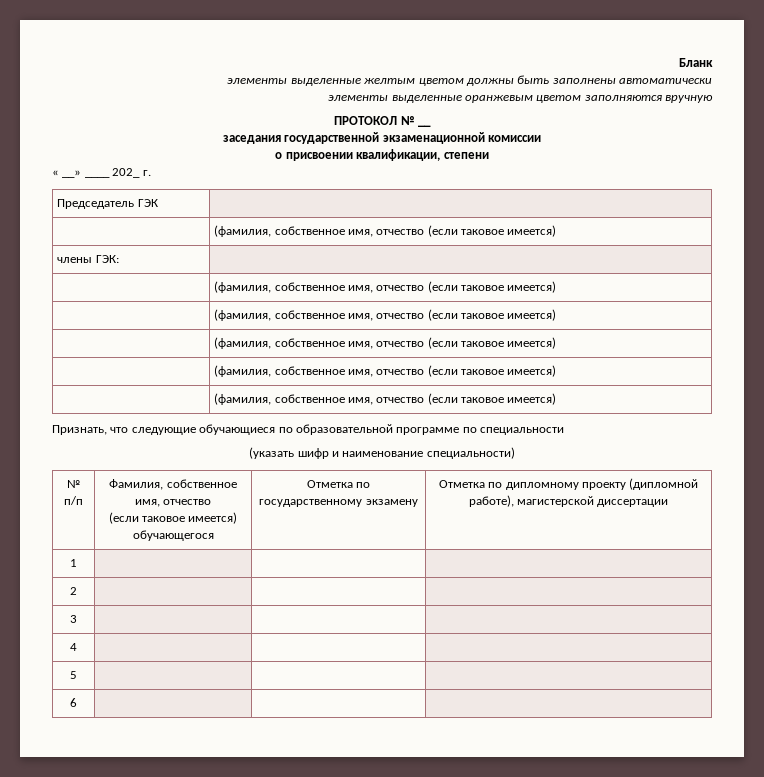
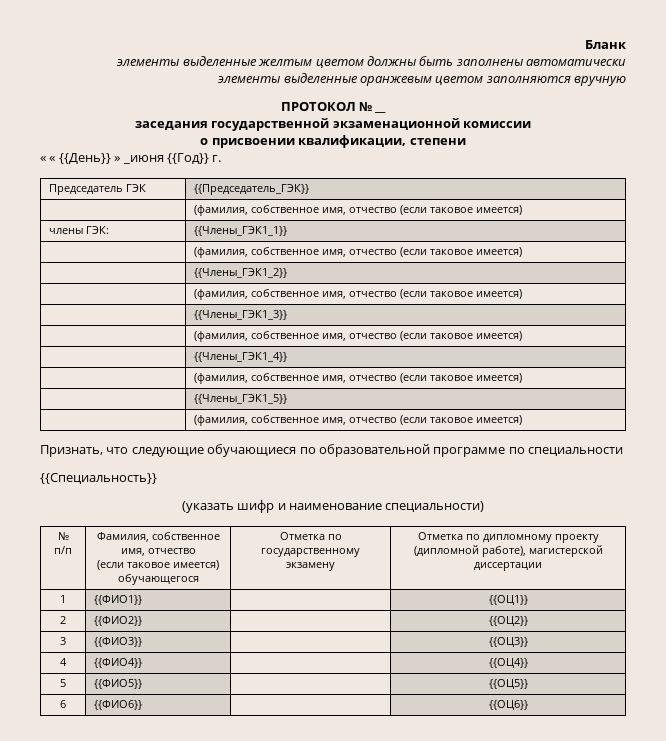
[62,168,141,178] __» ____ 202_ -> [49,153,209,164] « {{День}} » _июня {{Год}}
(158, 203) none -> [193,184,309,195] {{Председатель_ГЭК}}
[214,281,557,293] [214,309,557,321] [214,337,557,349] [214,365,557,377] // | (фамилия, собственное имя, отчество (если таковое имеется) // | (фамилия, собственное имя, отчество (если таковое имеется) // | (фамилия, собственное имя, отчество (если таковое имеется) // | (фамилия, собственное имя, отчество (если таковое имеется) -> [193,226,287,236] [193,247,522,258] [193,268,287,278] [193,289,522,300] [193,310,287,320] [193,331,522,342] [193,352,287,362] [193,373,522,384] [193,394,287,404] {{Члены_ГЭК1_1}} // | (фамилия, собственное имя, отчество (если таковое имеется) // | {{Члены_ГЭК1_2}} // | (фамилия, собственное имя, отчество (если таковое имеется) // | {{Члены_ГЭК1_3}} // | (фамилия, собственное имя, отчество (если таковое имеется) // | {{Члены_ГЭК1_4}} // | (фамилия, собственное имя, отчество (если таковое имеется) // | {{Члены_ГЭК1_5}}
(564, 431) none -> [40,473,157,484] // {{Специальность}}
(77, 563) | | -> [93,595,142,605] [488,595,528,605] {{ФИО1}} | | {{ОЦ1}}
(77, 591) | | -> [93,616,142,626] [488,616,528,626] {{ФИО2}} | | {{ОЦ2}}
(77, 619) | | -> [93,637,142,647] [488,637,528,647] {{ФИО3}} | | {{ОЦ3}}
(77, 647) | | -> [93,658,142,668] [488,658,528,668] {{ФИО4}} | | {{ОЦ4}}
(77, 675) | | -> [93,679,142,689] [488,679,528,689] {{ФИО5}} | | {{ОЦ5}}
(77, 702) | | -> [93,700,142,710] [488,700,528,710] {{ФИО6}} | | {{ОЦ6}}

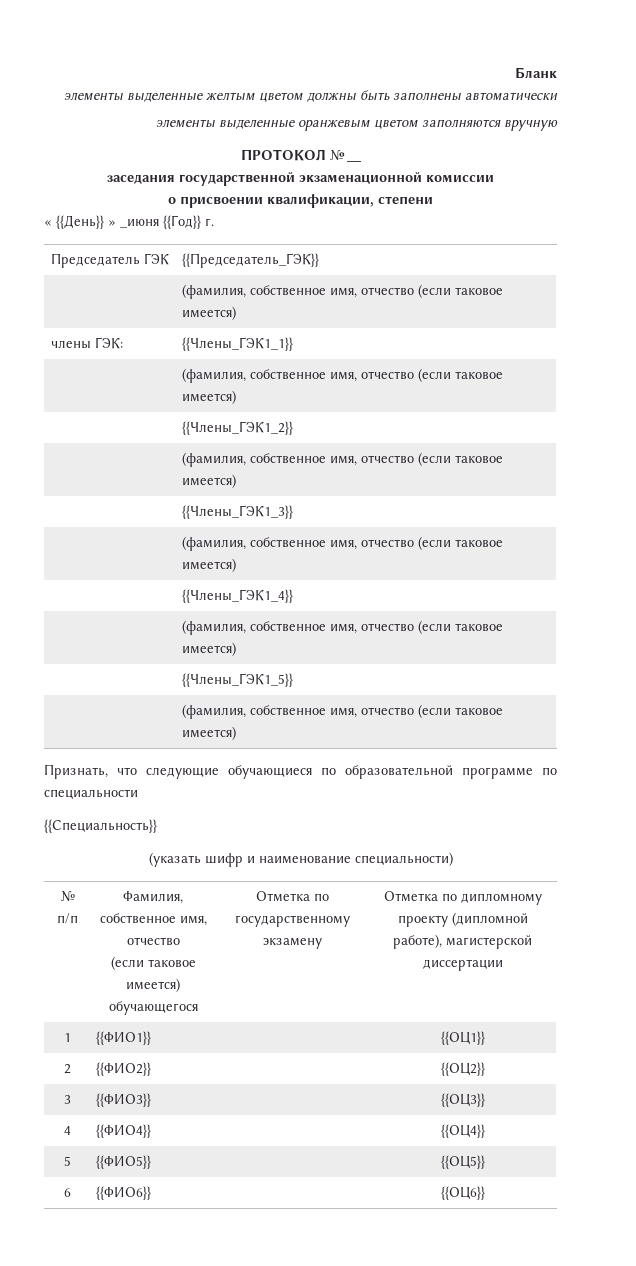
[49,156,56,162] « -> (52, 223) none

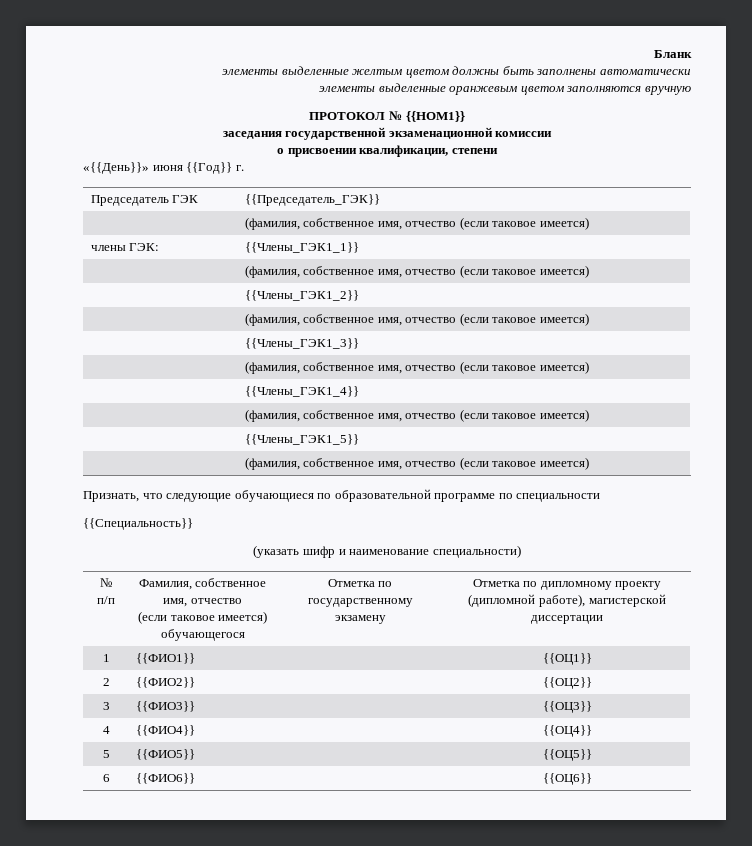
[346,160,361,162] __ -> [405,111,465,122] {{НОМ1}}
[44,215,159,229] « {{День}} » _июня -> [83,162,183,174] «{{День}}» июня

